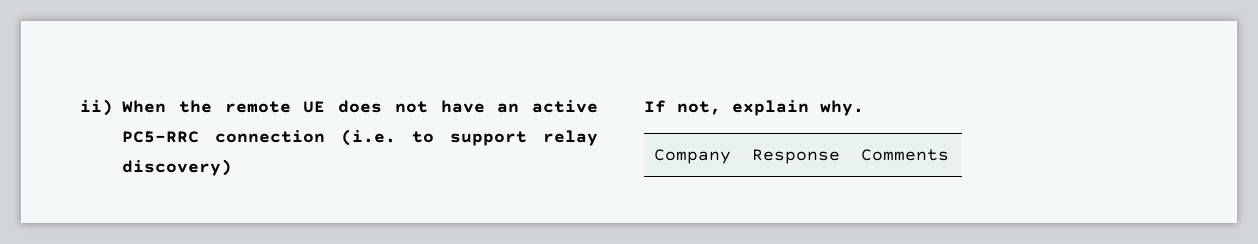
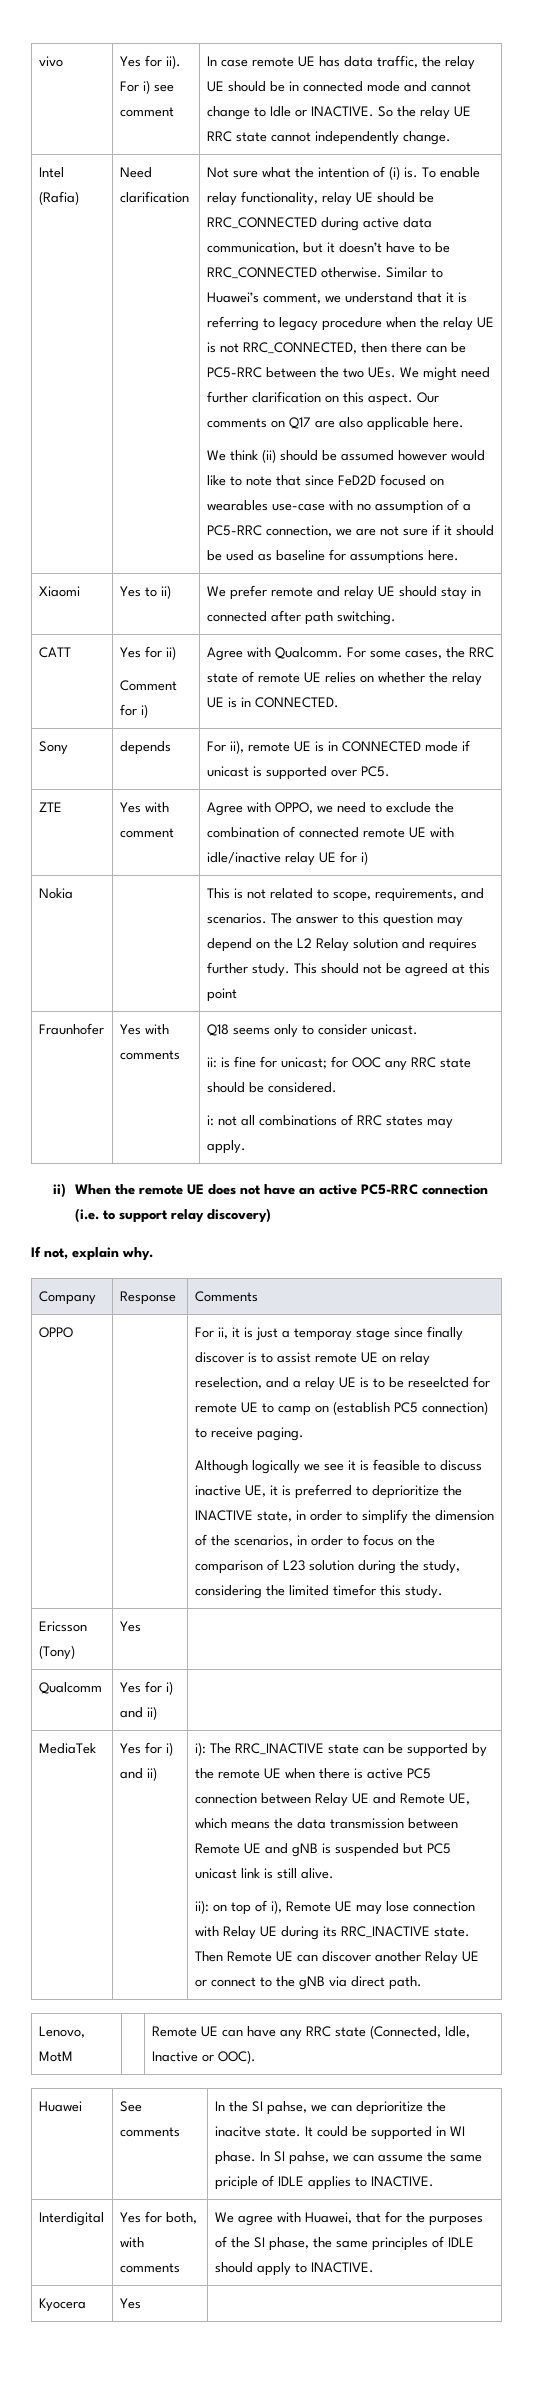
(80, 107) none -> [38,56,63,67] [119,55,181,69] [119,80,174,94] [119,107,174,117] [206,55,475,70] [206,81,471,92] [206,106,471,120] [206,131,451,145] [38,167,64,178] [38,191,79,205] [119,167,152,178] [119,191,189,203] [206,166,480,180] [206,191,434,206] [206,217,432,231] [206,242,450,254] [206,267,443,279] [206,292,467,304] [206,316,494,331] [206,342,466,354] [206,367,490,381] [206,391,439,406] [206,417,464,431] [206,449,485,463] [206,474,444,486] [206,499,471,514] [206,524,494,537] [206,549,459,564] [38,586,80,597] [119,585,171,599] [206,585,481,600] [206,610,396,625] [38,647,71,658] [119,646,176,660] [119,680,177,691] [119,704,148,718] [206,647,494,661] [206,671,482,686] [206,697,339,708] [38,741,68,755] [119,741,171,755] [206,740,470,754] [206,766,390,780] [38,802,62,812] [119,802,169,813] [119,828,174,838] [206,802,454,816] [206,826,454,838] [206,851,368,866] [38,888,73,899] [206,888,484,902] [206,913,463,927] [206,938,477,952] [206,962,490,977] [206,988,237,1002] [38,1023,104,1035] [119,1024,169,1035] [119,1050,180,1060] [206,1024,418,1038] [206,1056,471,1071] [206,1082,337,1093] [206,1114,453,1129] [206,1140,246,1154] vivo | Yes for ii). For i) see comment | In case remote UE has data traffic, the relay UE should be in connected mode and cannot change to Idle or INACTIVE. So the relay UE RRC state cannot independently change. // Intel (Rafia) | Need clarification | Not sure what the intention of (i) is. To enable relay functionality, relay UE should be RRC_CONNECTED during active data communication, but it doesn’t have to be RRC_CONNECTED otherwise. Similar to Huawei’s comment, we understand that it is referring to legacy procedure when the relay UE is not RRC_CONNECTED, then there can be PC5-RRC between the two UEs. We might need further clarification on this aspect. Our comments on Q17 are also applicable here. // We think (ii) should be assumed however would like to note that since FeD2D focused on wearables use-case with no assumption of a PC5-RRC connection, we are not sure if it should be used as baseline for assumptions here. // Xiaomi | Yes to ii) | We prefer remote and relay UE should stay in connected after path switching. // CATT | Yes for ii) // Comment for i) | Agree with Qualcomm. For some cases, the RRC state of remote UE relies on whether the relay UE is in CONNECTED. // Sony | depends | For ii), remote UE is in CONNECTED mode if unicast is supported over PC5. // ZTE | Yes with comment | Agree with OPPO, we need to exclude the combination of connected remote UE with idle/inactive relay UE for i) // Nokia | | This is not related to scope, requirements, and scenarios. The answer to this question may depend on the L2 Relay solution and requires further study. This should not be agreed at this point // Fraunhofer | Yes with comments | Q18 seems only to consider unicast. // ii: is fine for unicast; for OOC any RRC state should be considered. // i: not all combinations of RRC states may apply. //
(950, 155) none -> [38,1327,73,1338] [194,1326,463,1341] [194,1352,430,1366] [194,1376,490,1391] [194,1401,488,1416] [194,1427,304,1441] [194,1459,482,1474] [194,1484,462,1499] [194,1509,494,1524] [194,1534,435,1547] [194,1559,460,1574] [194,1584,443,1599] [38,1621,87,1632] [38,1645,75,1660] [119,1621,141,1632] [38,1682,102,1694] [119,1681,173,1695] [119,1706,157,1720] [38,1743,96,1754] [119,1742,173,1756] [119,1767,157,1781] [194,1742,487,1757] [194,1768,431,1779] [194,1793,470,1807] [194,1818,458,1829] [194,1843,451,1857] [194,1868,334,1879] [194,1900,475,1915] [194,1926,470,1940] [194,1951,479,1965] [194,1976,422,1990] [38,2026,85,2038] [38,2051,73,2062] [151,2025,470,2040] [151,2050,256,2064] [38,2101,82,2112] [119,2101,142,2112] [119,2127,180,2137] [214,2101,446,2115] [214,2126,465,2140] [214,2151,482,2165] [214,2175,434,2190] [38,2212,104,2226] [119,2211,197,2224] [119,2237,144,2248] [119,2263,180,2273] [214,2211,483,2226] [214,2236,474,2251] [214,2262,374,2276] [38,2298,86,2312] [119,2298,141,2309] // OPPO | | For ii, it is just a temporay stage since finally discover is to assist remote UE on relay reselection, and a relay UE is to be reseelcted for remote UE to camp on (establish PC5 connection) to receive paging. // Although logically we see it is feasible to discuss inactive UE, it is preferred to deprioritize the INACTIVE state, in order to simplify the dimension of the scenarios, in order to focus on the comparison of L23 solution during the study, considering the limited timefor this study. // Ericsson (Tony) | Yes | // Qualcomm | Yes for i) and ii) | // MediaTek | Yes for i) and ii) | i): The RRC_INACTIVE state can be supported by the remote UE when there is active PC5 connection between Relay UE and Remote UE, which means the data transmission between Remote UE and gNB is suspended but PC5 unicast link is still alive. // ii): on top of i), Remote UE may lose connection with Relay UE during its RRC_INACTIVE state. Then Remote UE can discover another Relay UE or connect to the gNB via direct path. // Lenovo, MotM | | Remote UE can have any RRC state (Connected, Idle, Inactive or OOC). // Huawei | See comments | In the SI pahse, we can deprioritize the inacitve state. It could be supported in WI phase. In SI pahse, we can assume the same priciple of IDLE applies to INACTIVE. // Interdigital | Yes for both, with comments | We agree with Huawei, that for the purposes of the SI phase, the same principles of IDLE should apply to INACTIVE. // Kyocera | Yes |

